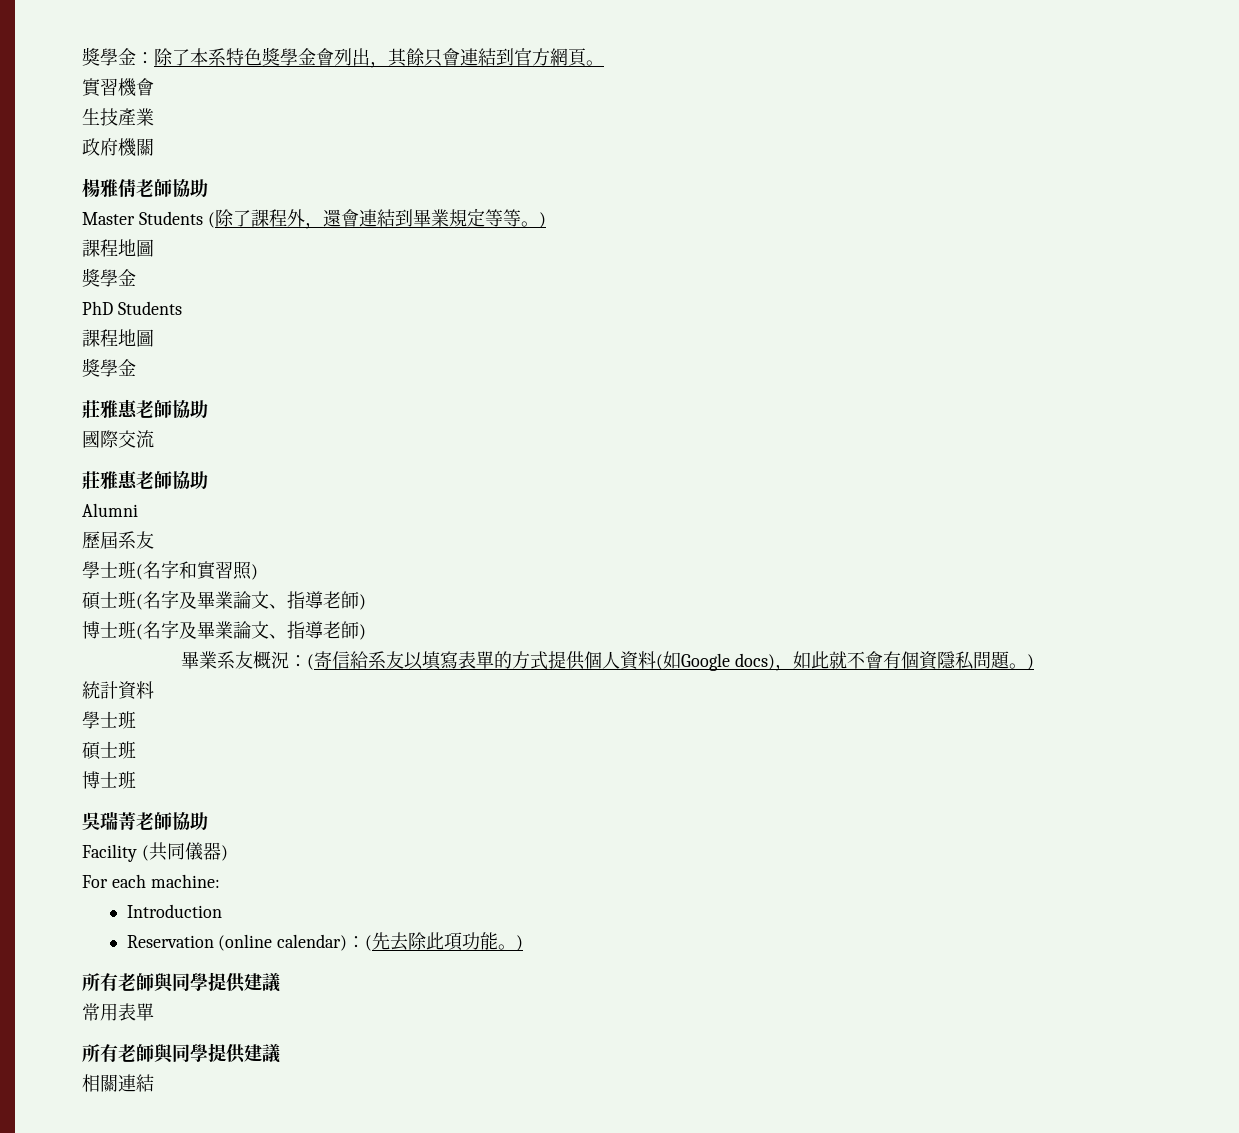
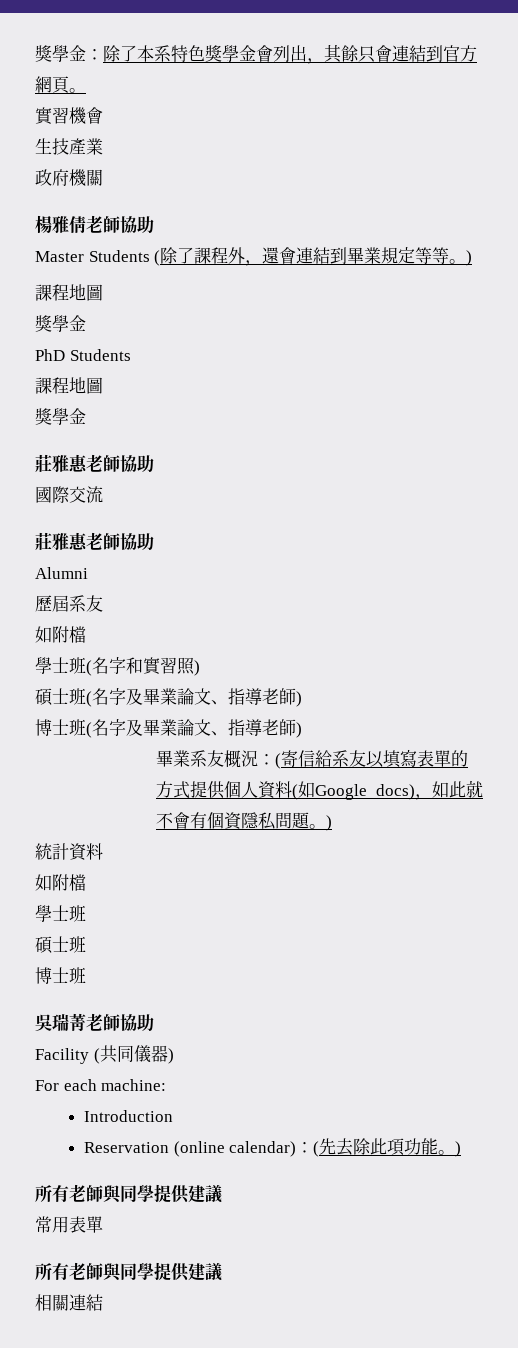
(154, 540) none -> [35,626,86,643] // 如附檔
(154, 690) none -> [35,874,86,891] // 如附檔

